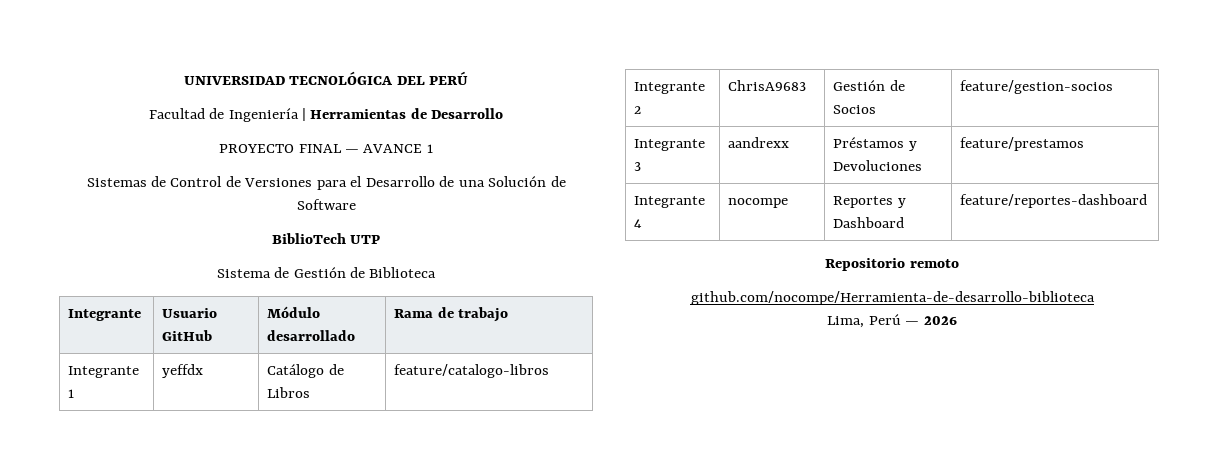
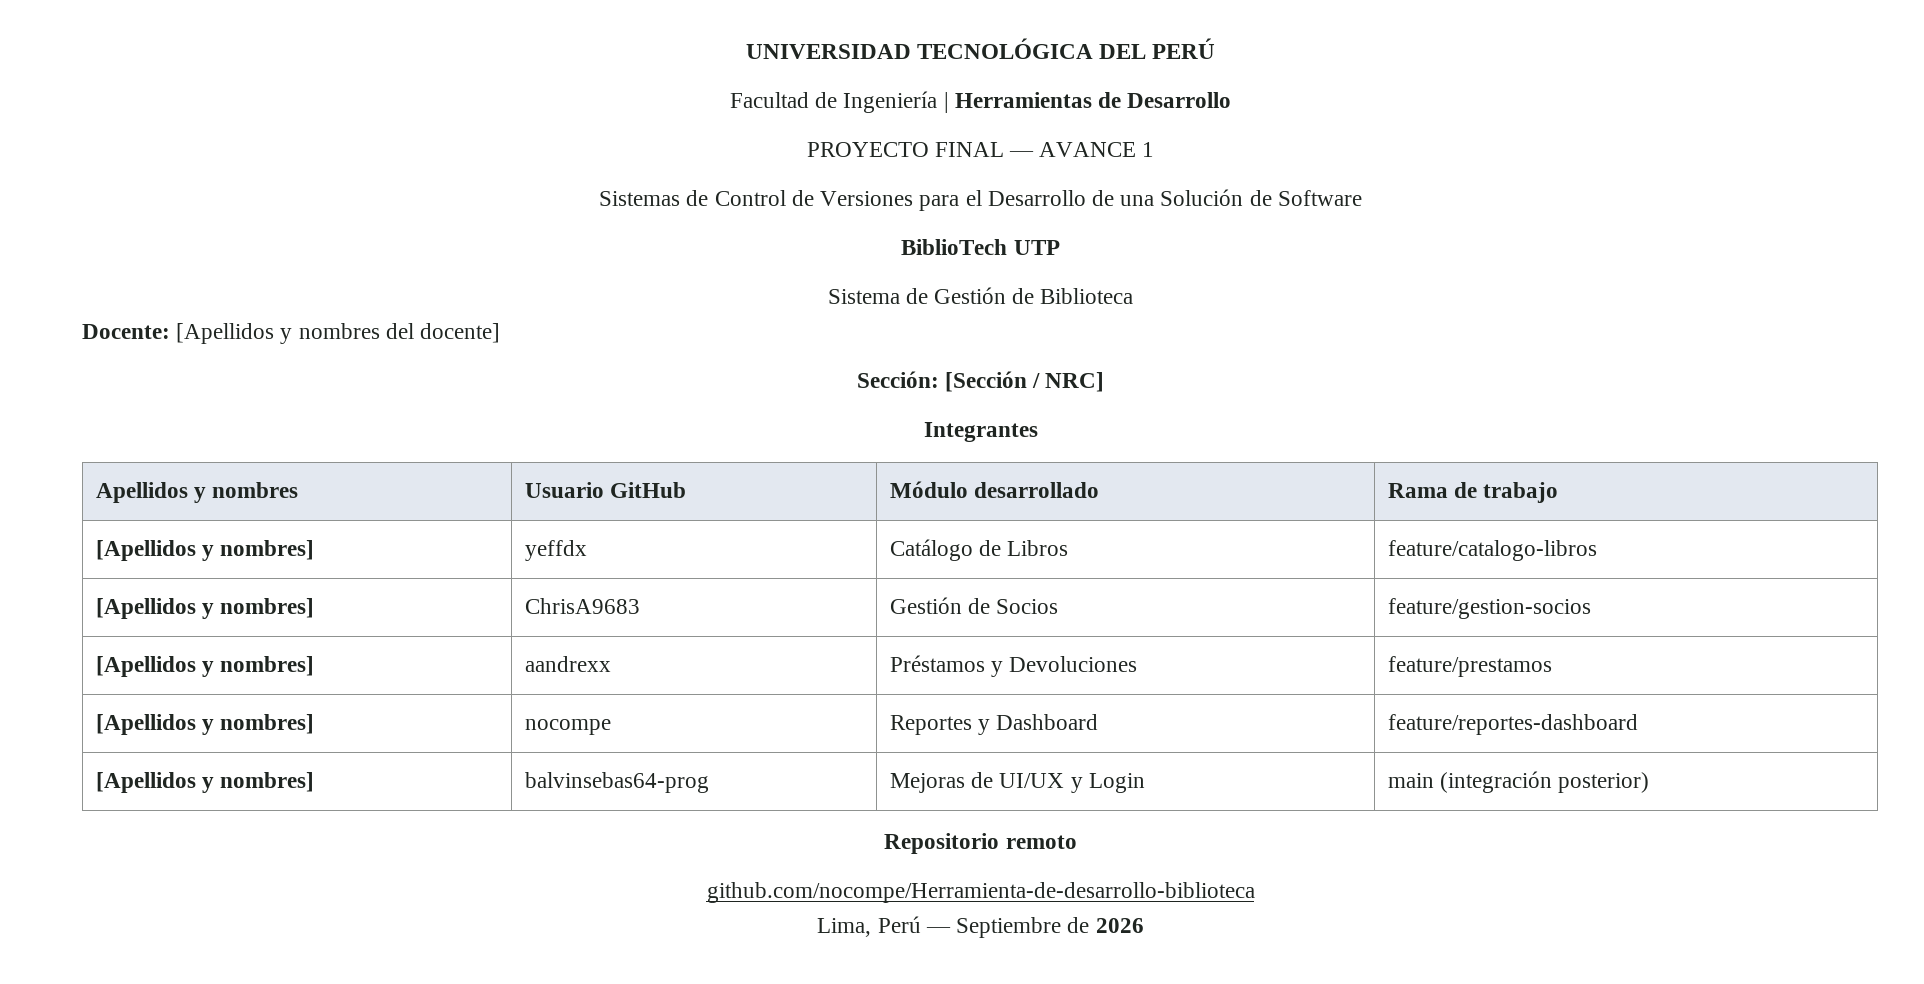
[68,309,142,321] // Integrante -> [82,323,501,344] [856,371,1105,392] [923,422,1038,442] [95,482,299,503] // Docente: [Apellidos y nombres del docente] // Sección: [Sección / NRC] // Integrantes // Apellidos y nombres
[68,366,140,378] [68,389,75,398] Integrante 1 -> [95,540,315,561] [Apellidos y nombres]
[634,82,706,94] [634,106,642,114] Integrante 2 -> [95,598,315,619] [Apellidos y nombres]
[634,139,706,151] [634,162,642,171] Integrante 3 -> [95,656,315,677] [Apellidos y nombres]
[634,196,706,208] [634,219,643,228] Integrante 4 -> [95,714,315,735] [Apellidos y nombres]
(1148, 201) none -> [95,772,315,793] [524,772,709,793] [889,772,1145,793] [1387,771,1650,793] // [Apellidos y nombres] | balvinsebas64-prog | Mejoras de UI/UX y Login | main (integración posterior)
(920, 323) none -> [956,917,1090,938] Septiembre de

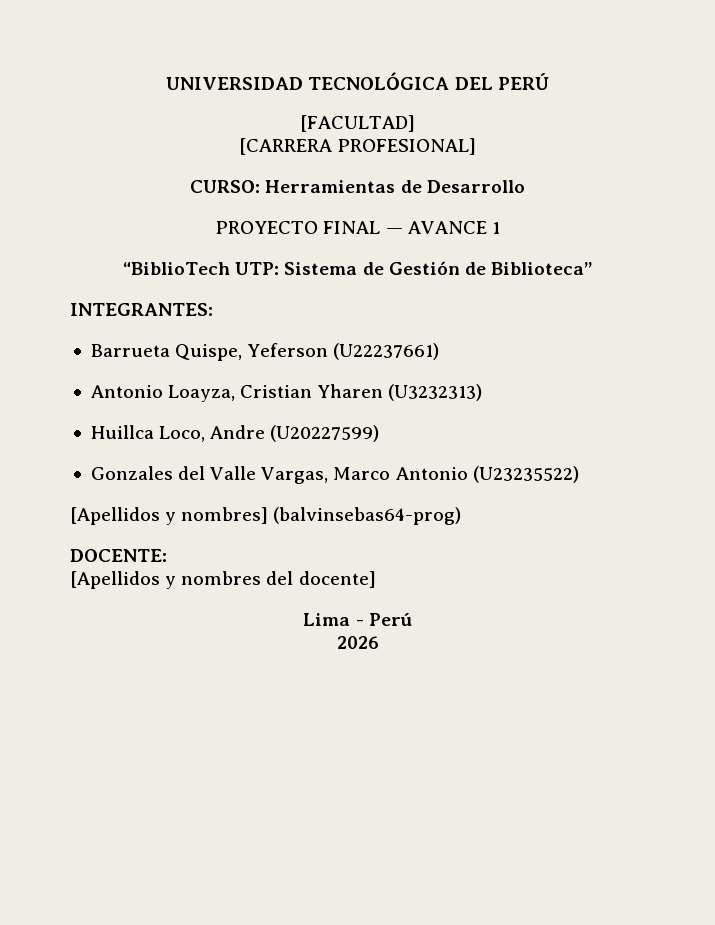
[729,91,949,113] Facultad de Ingeniería | -> [300,115,416,132] [238,138,477,155] [190,180,261,193] [FACULTAD] // [CARRERA PROFESIONAL] // CURSO:
[599,189,1362,211] [901,239,1060,255] [827,287,1134,304] [82,324,170,339] Sistemas de Control de Versiones para el Desarrollo de una Solución de Software // BiblioTech UTP // Sistema de Gestión de Biblioteca // Docente: -> [123,261,592,275] [70,303,213,316] [90,343,440,361] [90,384,483,402] [90,425,380,442] [90,466,579,484] [70,507,462,525] [70,549,167,562] “BiblioTech UTP: Sistema de Gestión de Biblioteca” // INTEGRANTES: // Barrueta Quispe, Yeferson (U22237661) // Antonio Loayza, Cristian Yharen (U3232313) // Huillca Loco, Andre (U20227599) // Gonzales del Valle Vargas, Marco Antonio (U23235522) // [Apellidos y nombres] (balvinsebas64-prog) // DOCENTE: //
[856,371,1105,392] [923,422,1038,442] [95,482,299,503] [524,482,687,498] [889,481,1100,498] [1387,482,1559,503] [95,540,315,561] [524,540,587,561] [889,539,1069,561] [1387,540,1597,561] [95,598,315,619] [524,598,640,614] [889,597,1059,614] [1387,598,1591,619] [95,656,315,677] [524,656,611,672] [889,655,1138,677] [1387,656,1552,677] [95,714,315,735] [524,719,611,735] [889,714,1099,735] [1387,714,1638,735] [95,772,315,793] [524,772,709,793] [889,772,1145,793] [1387,771,1650,793] [884,833,1077,854] [706,882,1255,903] [817,916,1090,938] Sección: [Sección / NRC] // Integrantes // Apellidos y nombres | Usuario GitHub | Módulo desarrollado | Rama de trabajo // [Apellidos y nombres] | yeffdx | Catálogo de Libros | feature/catalogo-libros // [Apellidos y nombres] | ChrisA9683 | Gestión de Socios | feature/gestion-socios // [Apellidos y nombres] | aandrexx | Préstamos y Devoluciones | feature/prestamos // [Apellidos y nombres] | nocompe | Reportes y Dashboard | feature/reportes-dashboard // [Apellidos y nombres] | balvinsebas64-prog | Mejoras de UI/UX y Login | main (integración posterior) // Repositorio remoto // github.com/nocompe/Herramienta-de-desarrollo-biblioteca // Lima, Perú — Septiembre de -> [303,613,412,626] Lima - Perú //

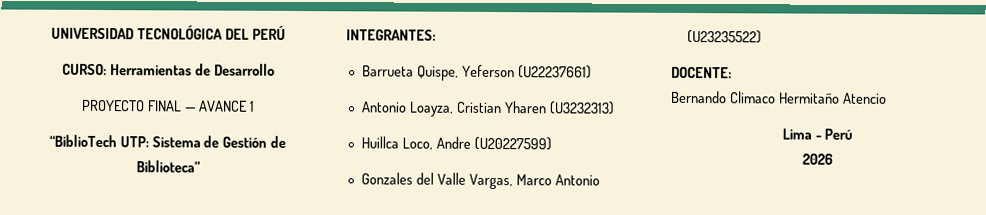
[300,115,416,132] [238,138,477,155] // [FACULTAD] // [CARRERA PROFESIONAL] -> (286, 32) none
[70,507,462,525] [70,549,167,562] [70,571,376,589] [Apellidos y nombres] (balvinsebas64-prog) // DOCENTE: // [Apellidos y nombres del docente] -> [671,66,732,79] [671,90,887,104] DOCENTE: // Bernando Climaco Hermitaño Atencio

